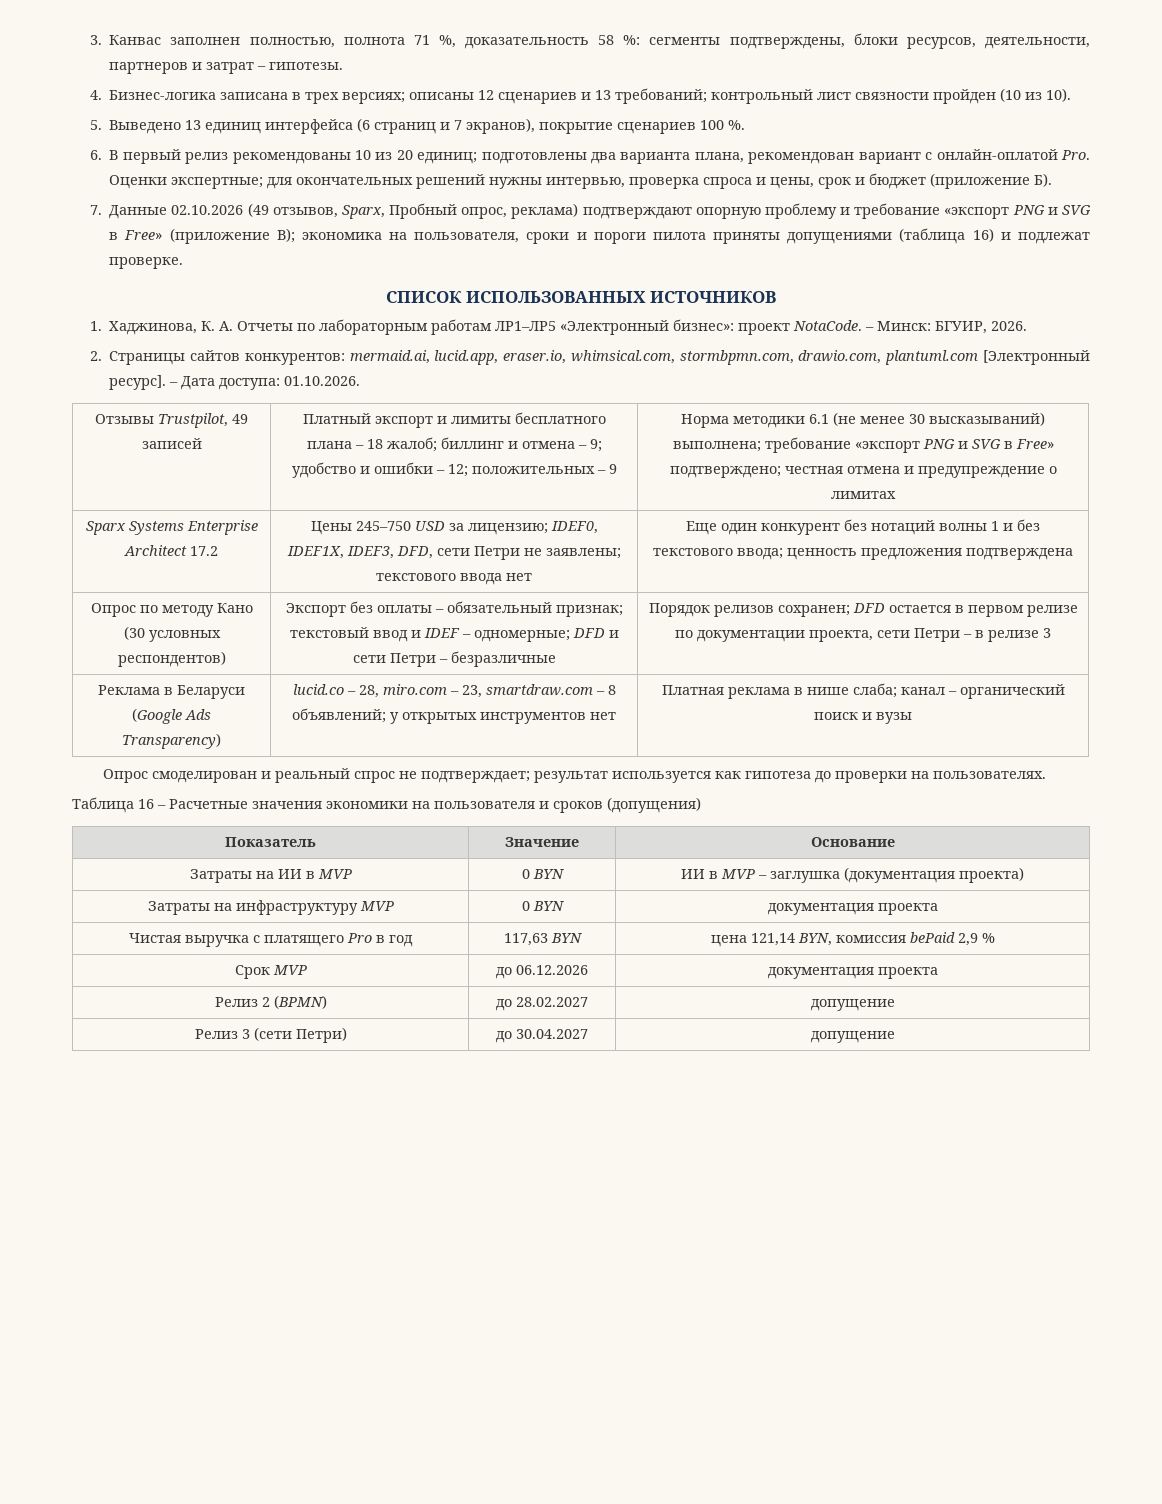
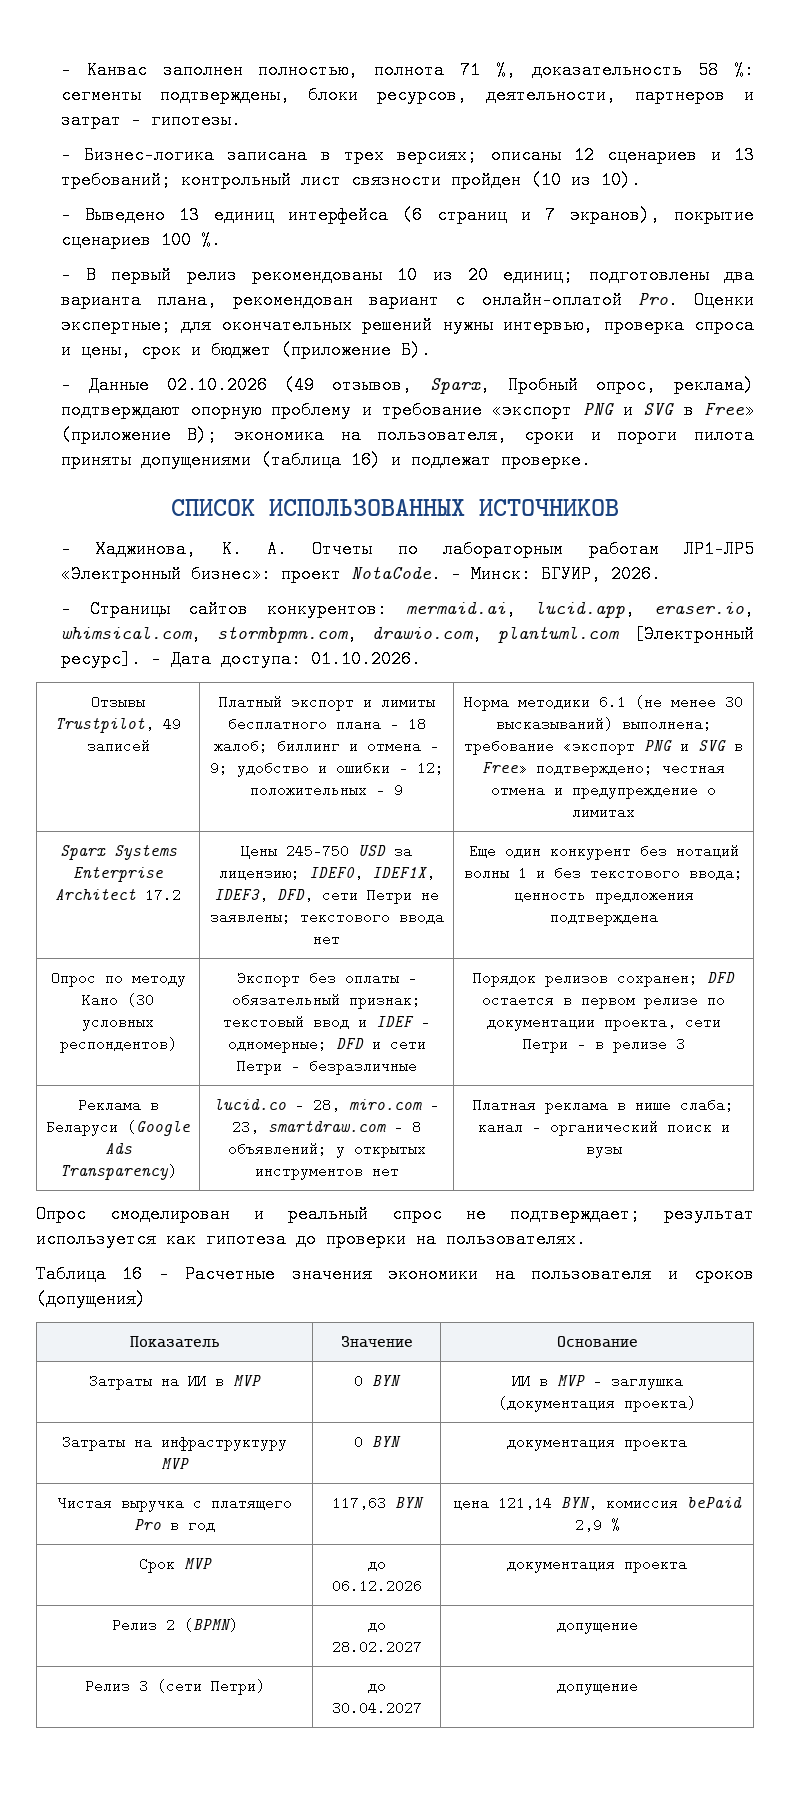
[90,35,103,45] 3. -> [60,70,71,75] –
[90,90,103,100] 4. -> [60,155,71,160] –
[90,120,103,130] 5. -> [60,215,71,220] –
[90,150,103,160] 6. -> [60,275,71,280] –
[90,205,103,215] 7. -> [60,385,71,390] –
[90,321,103,331] 1. -> [60,549,71,554] –
[90,351,103,361] 2. -> [60,609,71,614] –

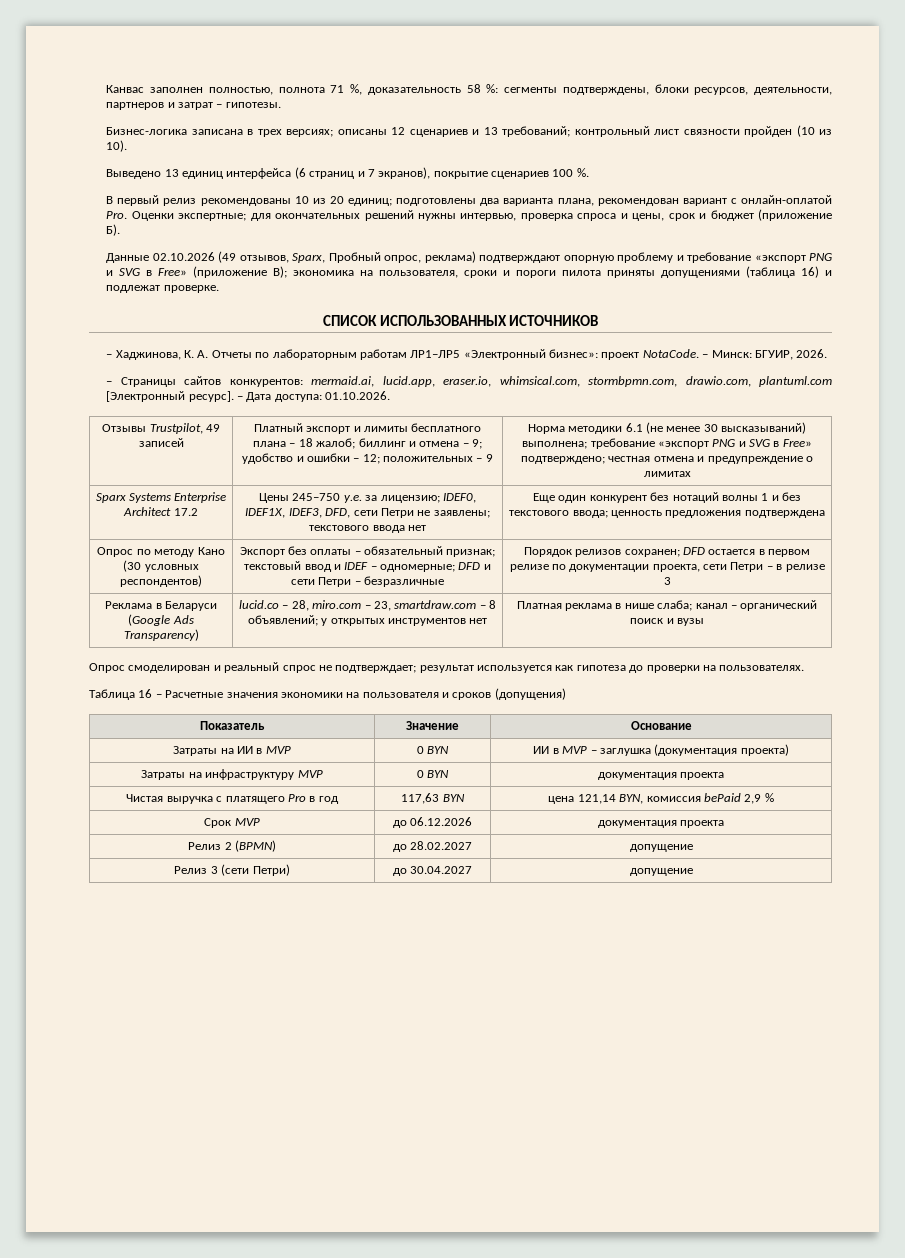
[60,70,71,75] – -> (106, 89) none
[60,155,71,160] – -> (281, 105) none
[60,215,71,220] – -> (128, 146) none
[60,275,71,280] – -> (589, 172) none
[60,385,71,390] – -> (121, 230) none
[358,845,387,856] USD -> [343,495,362,503] у.е.

